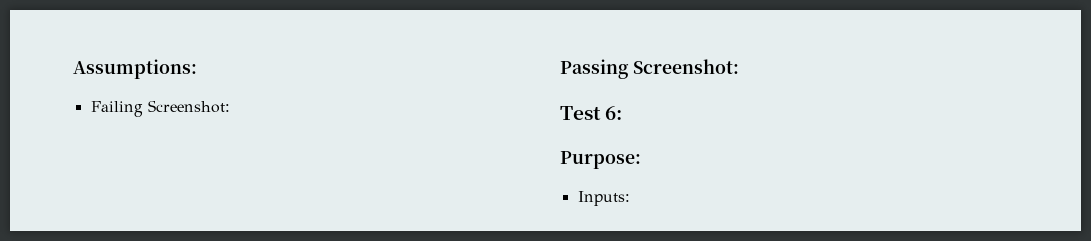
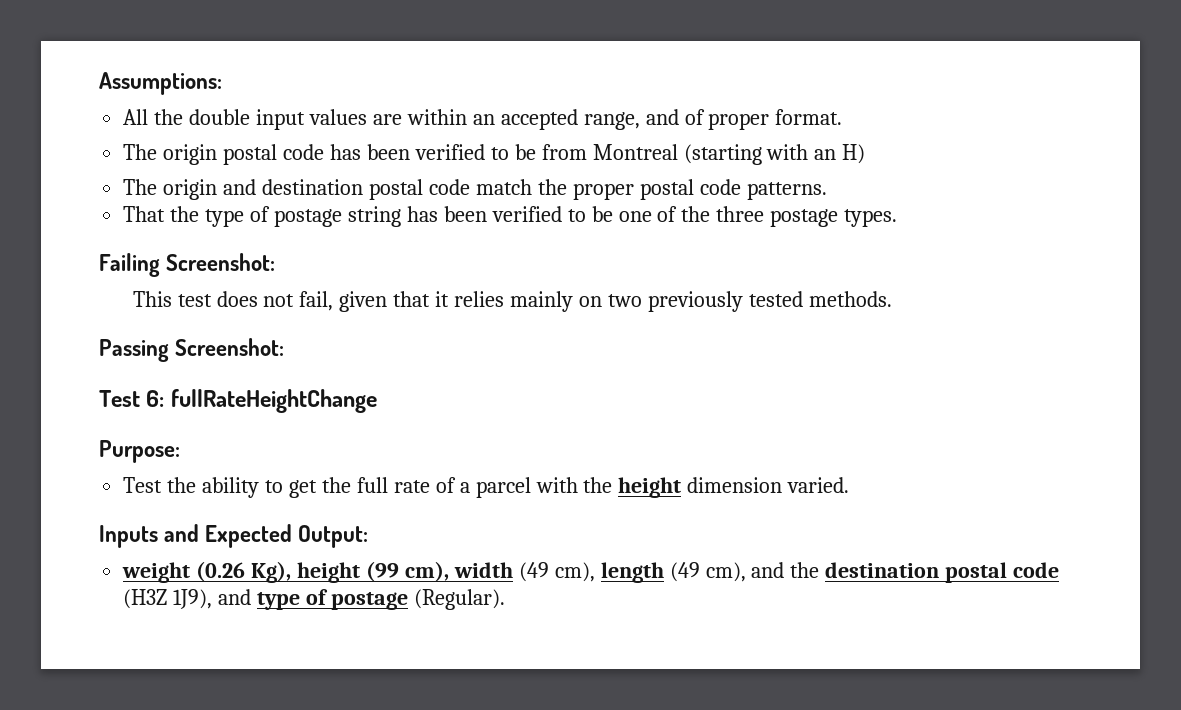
[90,100,230,117] Failing Screenshot: -> [123,109,843,130] [123,144,866,165] [123,179,827,200] [123,206,898,227] [99,253,276,277] [132,291,892,312] All the double input values are within an accepted range, and of proper format. // The origin postal code has been verified to be from Montreal (starting with an H) // The origin and destination postal code match the proper postal code patterns. // That the type of postage string has been verified to be one of the three postage types. // Failing Screenshot: // This test does not fail, given that it relies mainly on two previously tested methods.
(623, 113) none -> [170,389,377,413] fullRateHeightChange
[577,191,630,206] Inputs: -> [123,477,850,498] [99,524,369,548] [122,561,1060,583] [123,589,505,610] Test the ability to get the full rate of a parcel with the height dimension varied. // Inputs and Expected Output: // weight (0.26 Kg), height (99 cm), width (49 cm), length (49 cm), and the destination postal code (H3Z 1J9), and type of postage (Regular).

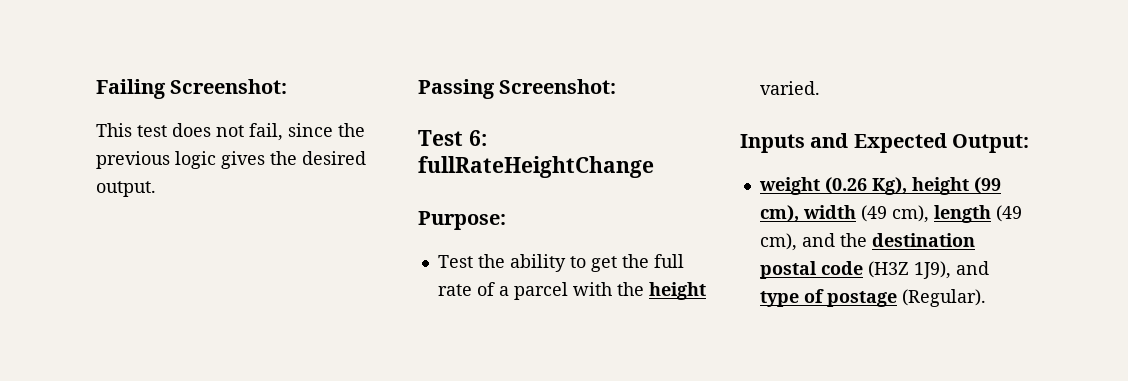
[99,72,222,95] [123,109,843,130] [123,144,866,165] [123,179,827,200] [123,206,898,227] Assumptions: // All the double input values are within an accepted range, and of proper format. // The origin postal code has been verified to be from Montreal (starting with an H) // The origin and destination postal code match the proper postal code patterns. // That the type of postage string has been verified to be one of the three postage types. // -> (96, 89) none
[339,291,892,312] given that it relies mainly on two previously tested methods. -> [288,123,365,137] [96,151,366,169] [96,181,156,197] since the previous logic gives the desired output.
[687,477,783,493] dimension -> (706, 291) none

